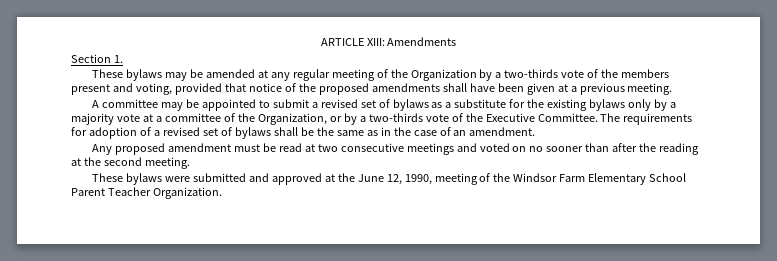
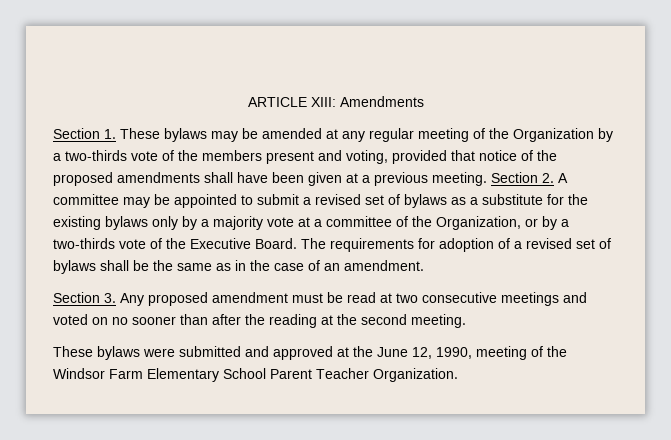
(123, 59) // -> (116, 134) none
(673, 89) // -> [491,172,554,183] Section 2.
[537,113,598,122] Committee. -> [255,238,297,249] Board.
(536, 131) none -> [53,292,116,303] Section 3.

